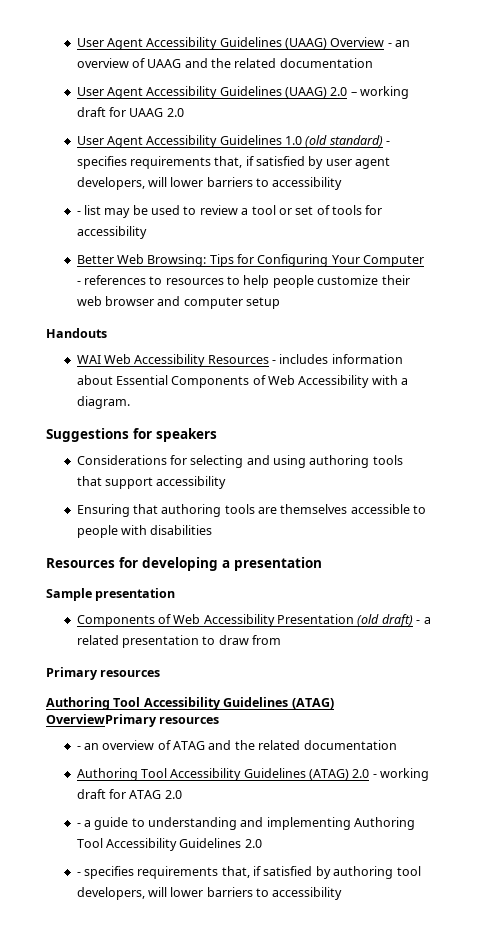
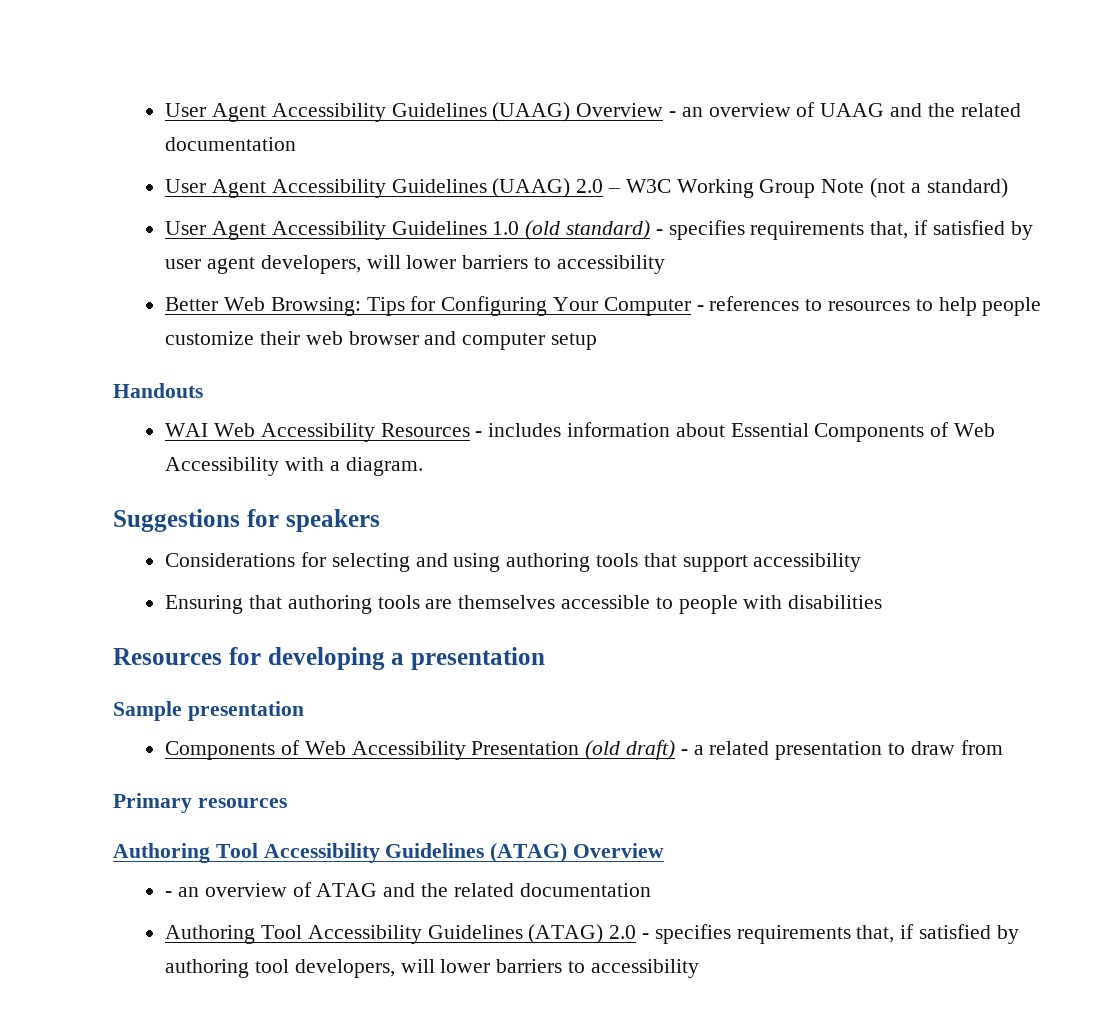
[360,86,410,99] [76,107,184,117] working draft for UAAG 2.0 -> [625,178,1008,198] W3C Working Group Note (not a standard)
[76,205,383,218] [76,226,147,239] // - list may be used to review a tool or set of tools for accessibility -> (665, 264) none
[46,714,220,727] OverviewPrimary resources -> [573,843,665,858] Overview
[380,768,430,781] [76,789,182,799] [76,817,416,830] [76,838,262,851] [76,872,81,876] working draft for ATAG 2.0 // - a guide to understanding and implementing Authoring Tool Accessibility Guidelines 2.0 // - -> (650, 936) none

